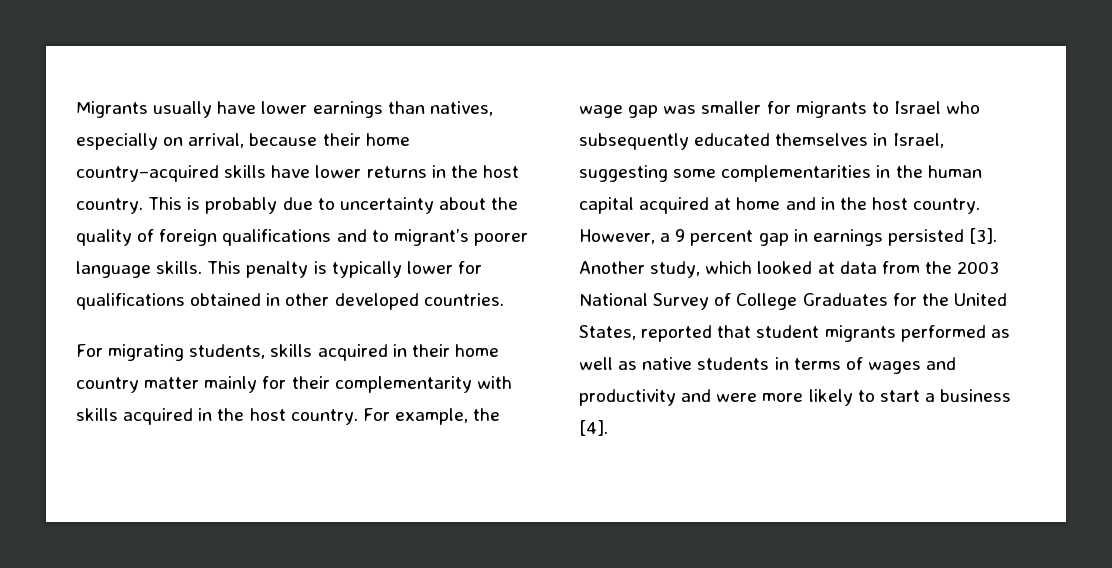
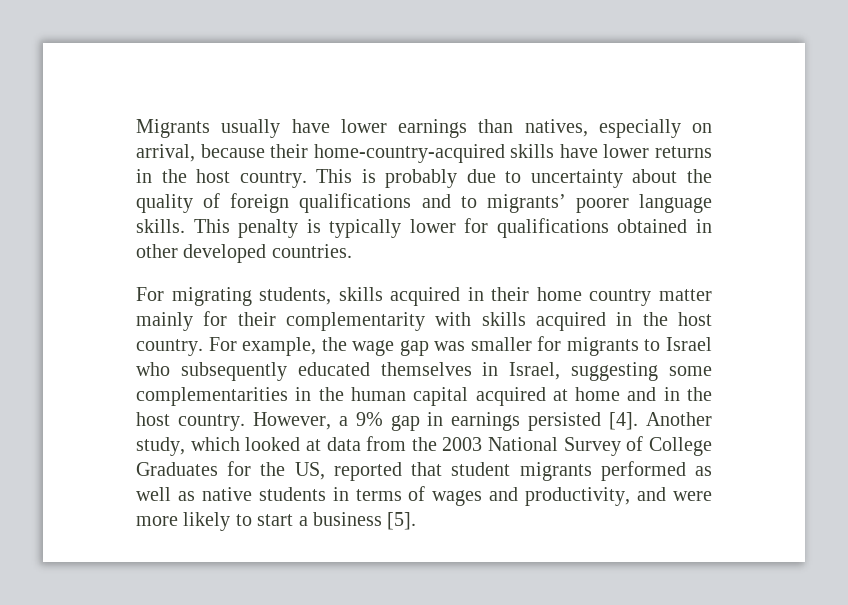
[365,133,410,146] [76,165,219,182] home country–acquired -> [313,144,505,163] home-country-acquired
[393,229,469,246] migrant’s -> [486,194,566,213] migrants’
[675,229,754,246] 9 percent -> [355,412,383,426] 9%
[969,228,998,244] [3]. -> [609,412,639,430] [4].
[953,293,1007,306] [579,325,636,340] United States, -> [294,462,325,480] US,
[579,389,676,406] productivity -> [525,487,631,506] productivity,
[579,420,608,436] [4]. -> [387,512,417,530] [5].

